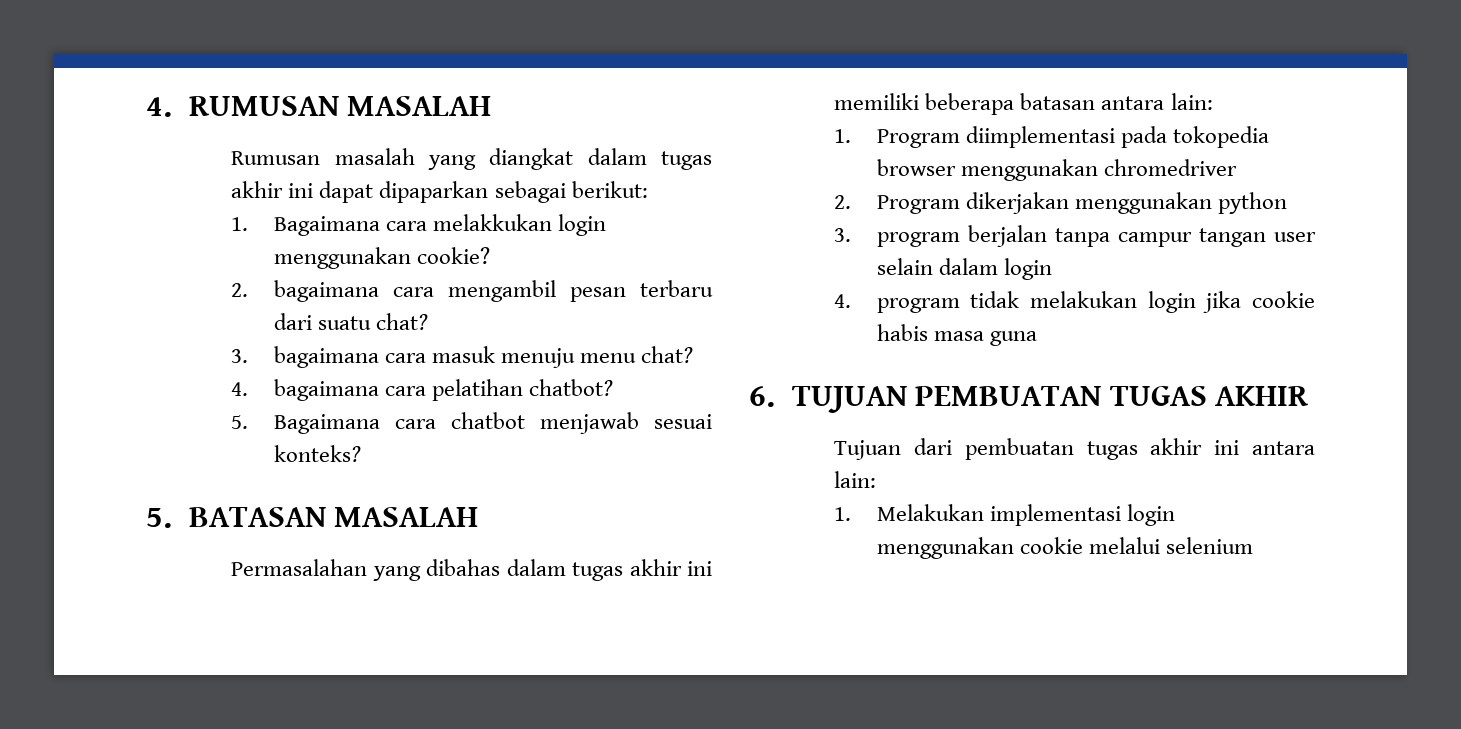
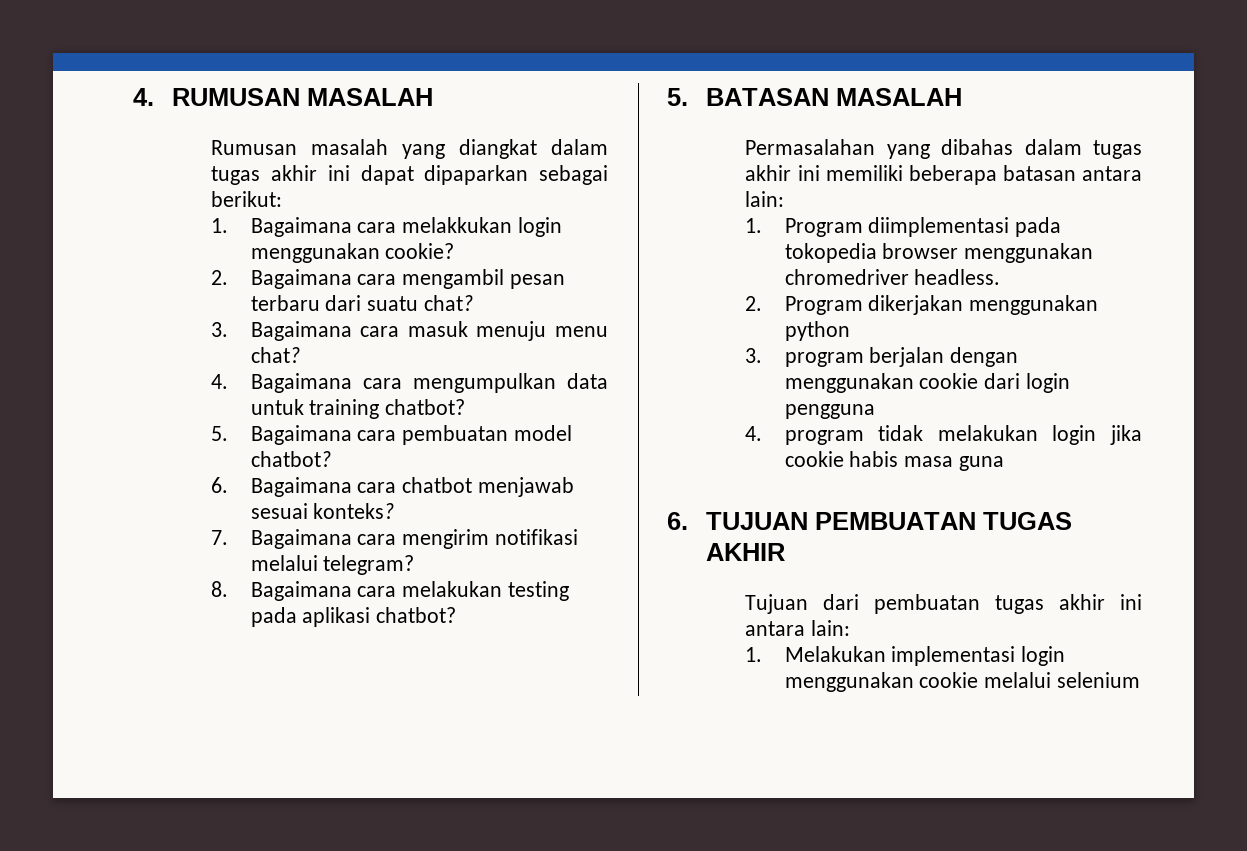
[273,280,379,302] bagaimana -> [250,269,352,289] Bagaimana
[273,346,379,368] bagaimana -> [250,321,352,341] Bagaimana
[273,379,614,401] [231,415,249,429] bagaimana cara pelatihan chatbot? // 5. -> [250,373,608,393] [250,399,466,419] [211,425,573,445] [250,451,331,467] [211,477,229,493] Bagaimana cara mengumpulkan data untuk training chatbot? // 5. Bagaimana cara pembuatan model chatbot? // 6.
(361, 453) none -> [211,529,579,549] [250,555,415,575] [211,581,570,601] [250,607,457,627] // 7. Bagaimana cara mengirim notifikasi melalui telegram? // 8. Bagaimana cara melakukan testing pada aplikasi chatbot?
(1237, 167) none -> [914,269,1001,285] headless.
[1054,228,1316,247] [876,258,1052,280] tanpa campur tangan user selain dalam login -> [950,347,1019,367] [784,373,1071,393] [784,404,875,419] dengan menggunakan cookie dari login pengguna

